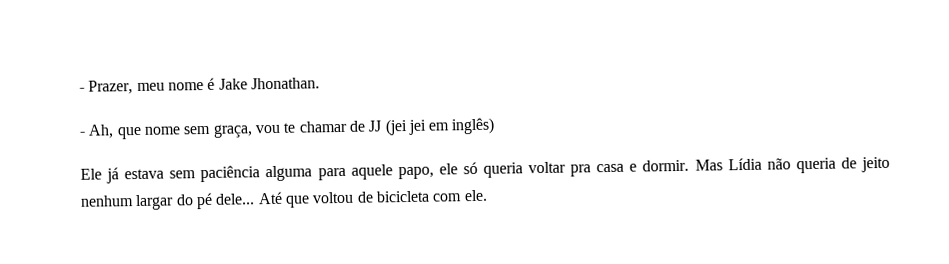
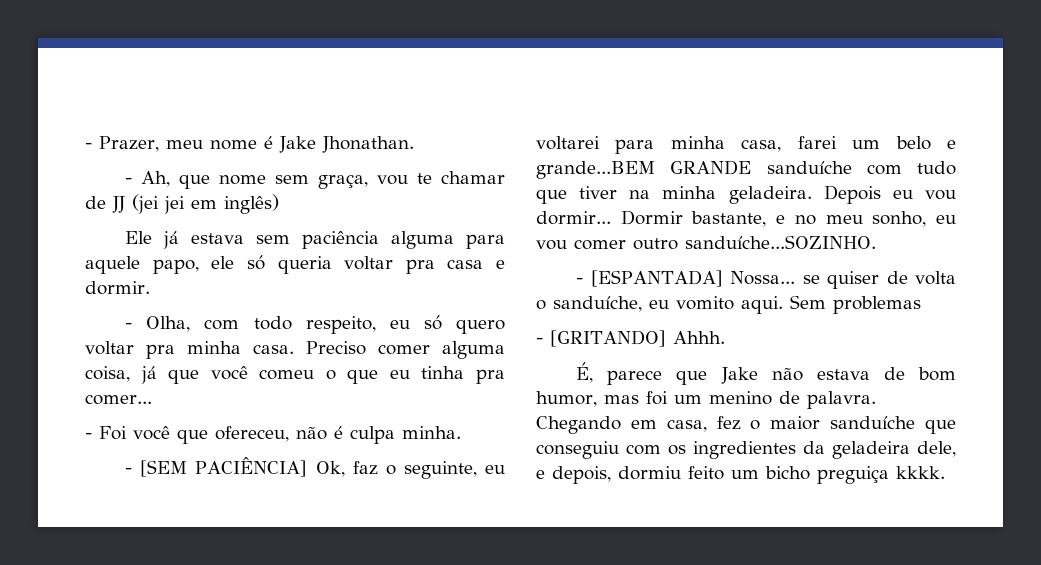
[694,156,891,174] [80,189,488,211] Mas Lídia não queria de jeito nenhum largar do pé dele... Até que voltou de bicicleta com ele. -> [125,315,506,334] [85,341,505,359] [85,366,505,384] [85,394,152,405] [85,426,461,444] [125,457,505,479] [536,136,956,154] [536,160,956,179] [536,185,956,204] [536,210,956,227] [536,235,876,250] [576,270,956,289] [536,295,921,314] [536,330,725,347] [576,362,956,385] [536,391,876,409] [536,416,956,434] [536,441,956,459] [536,466,945,484] // - Olha, com todo respeito, eu só quero voltar pra minha casa. Preciso comer alguma coisa, já que você comeu o que eu tinha pra comer... // - Foi você que ofereceu, não é culpa minha. // - [SEM PACIÊNCIA] Ok, faz o seguinte, eu voltarei para minha casa, farei um belo e grande...BEM GRANDE sanduíche com tudo que tiver na minha geladeira. Depois eu vou dormir... Dormir bastante, e no meu sonho, eu vou comer outro sanduíche...SOZINHO. // - [ESPANTADA] Nossa... se quiser de volta o sanduíche, eu vomito aqui. Sem problemas // - [GRITANDO] Ahhh. // É, parece que Jake não estava de bom humor, mas foi um menino de palavra. Chegando em casa, fez o maior sanduíche que conseguiu com os ingredientes da geladeira dele, e depois, dormiu feito um bicho preguiça kkkk.

